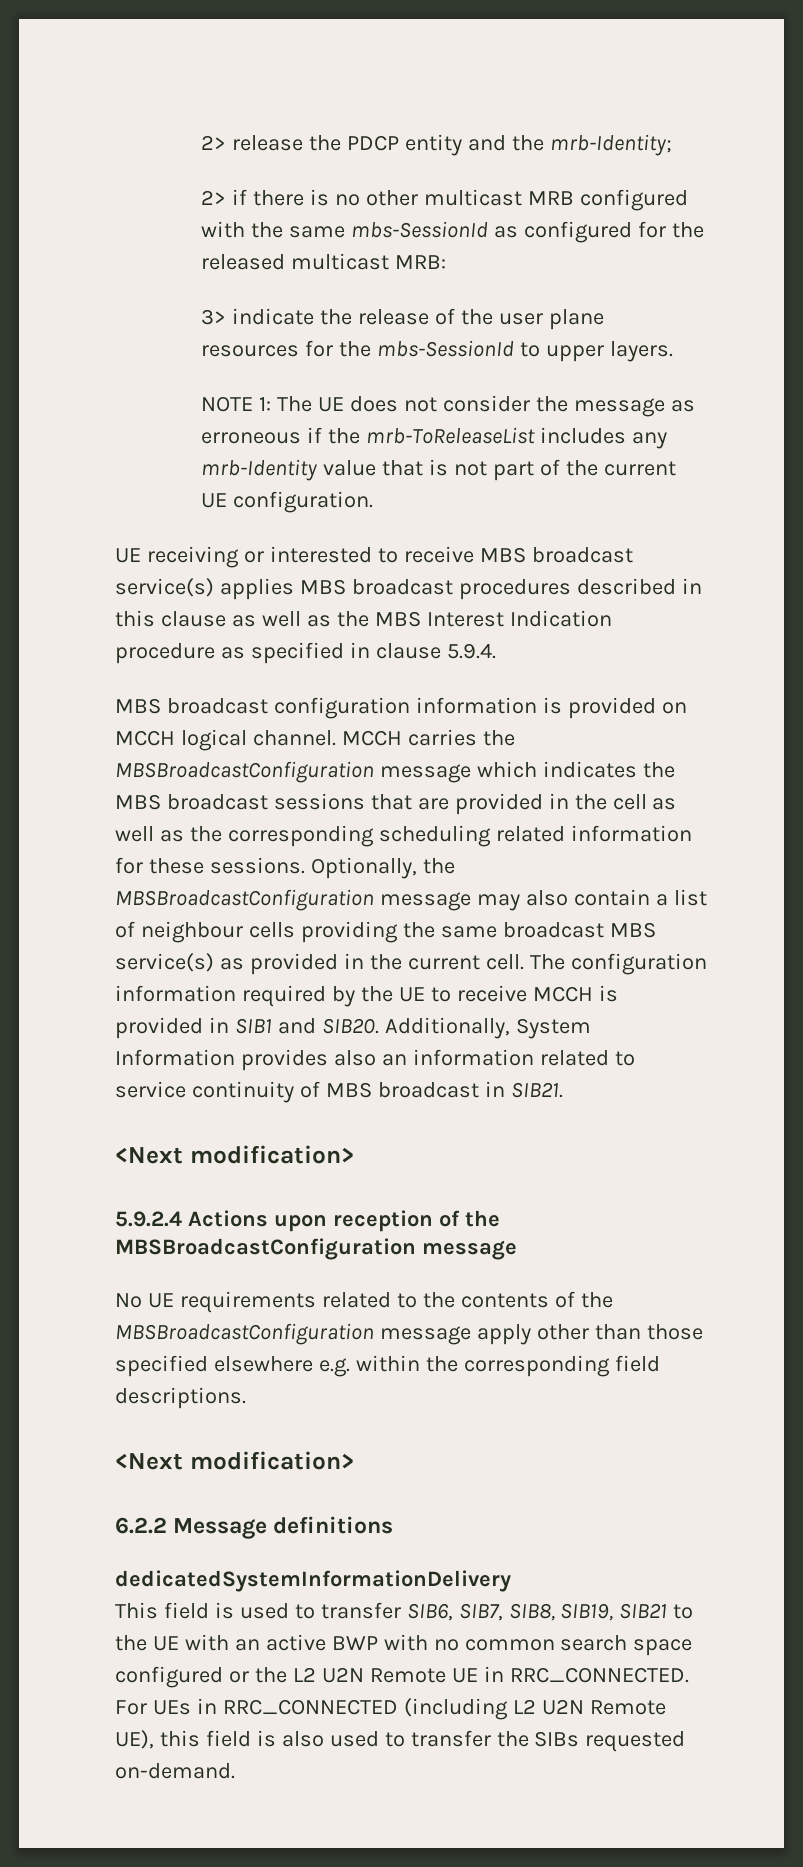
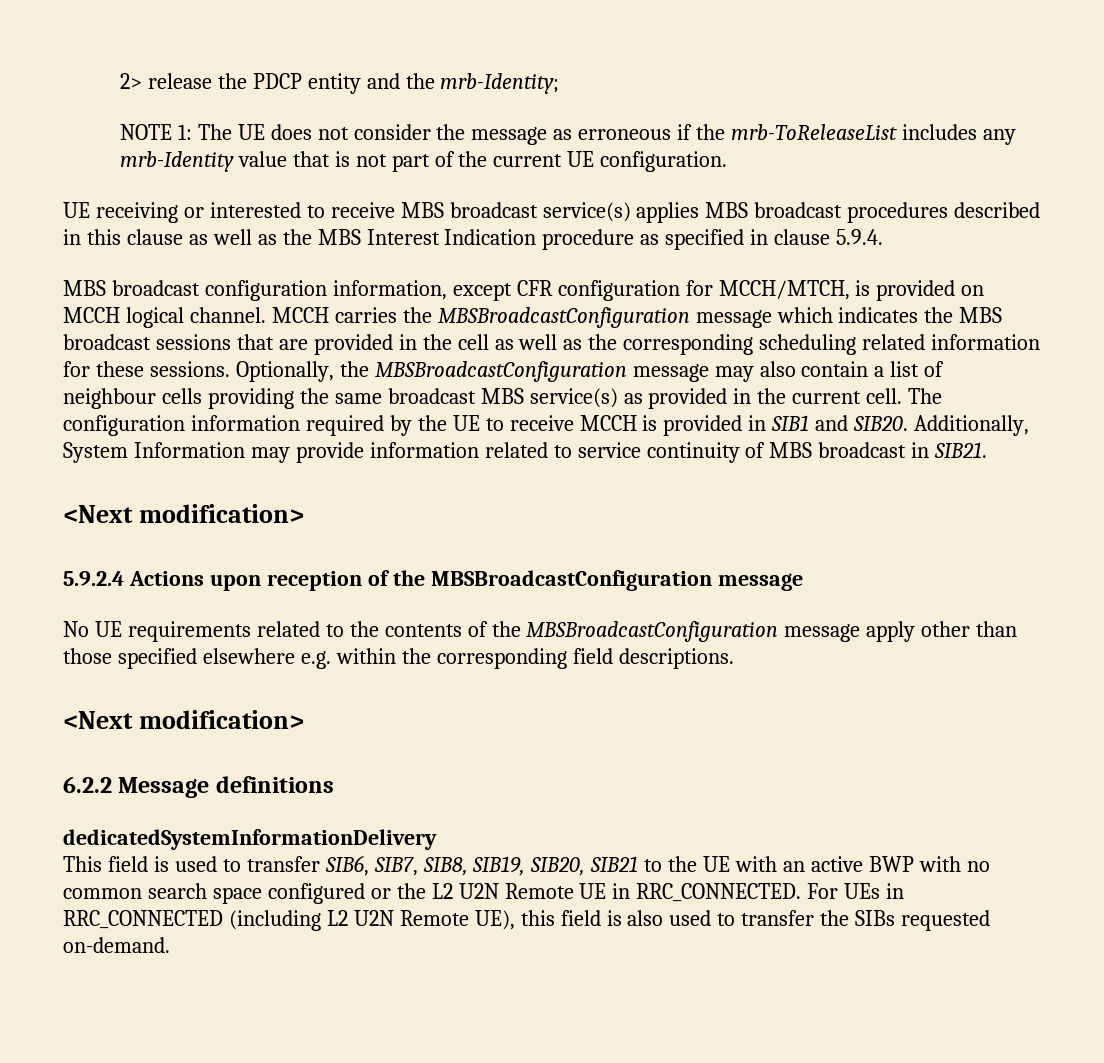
[201,189,688,211] [201,221,705,243] [201,253,447,270] [201,308,605,330] [201,340,674,362] // 2> if there is no other multicast MRB configured with the same mbs-SessionId as configured for the released multicast MRB: // 3> indicate the release of the user plane resources for the mbs-SessionId to upper layers. -> (560, 83) none
[415,697,537,714] information -> [332,280,850,301] information, except CFR configuration for MCCH/MTCH,
[240,1049,407,1071] provides also an -> [250,442,364,463] may provide
(614, 1612) none -> [530,857,586,876] SIB20,

